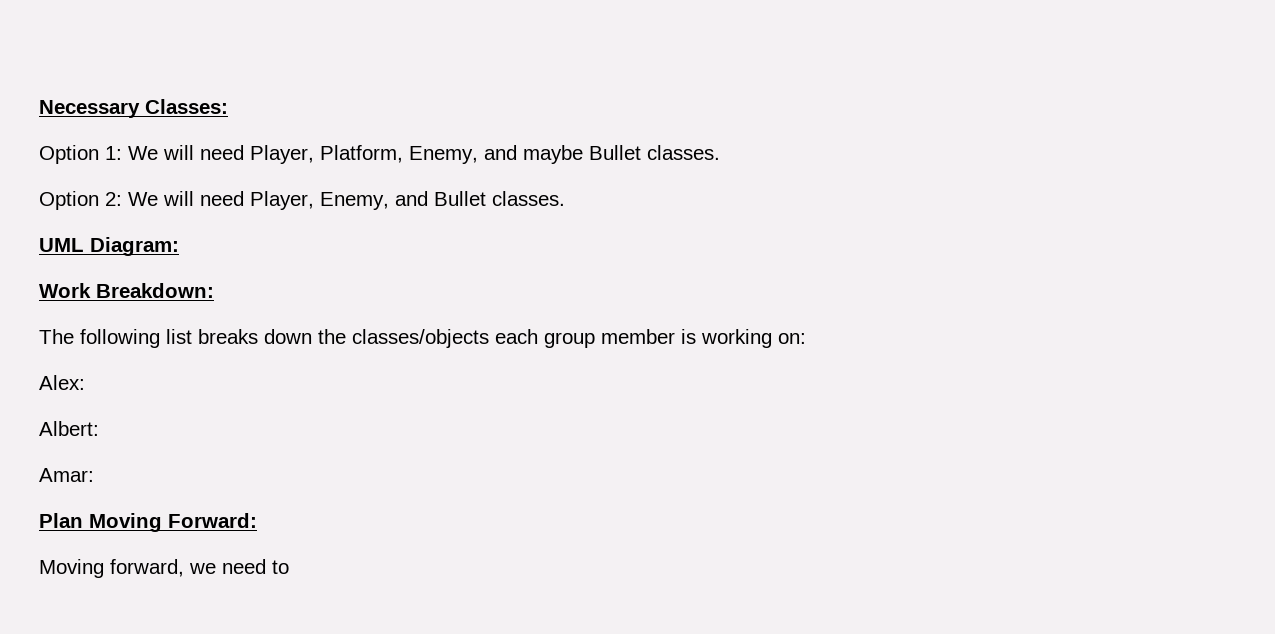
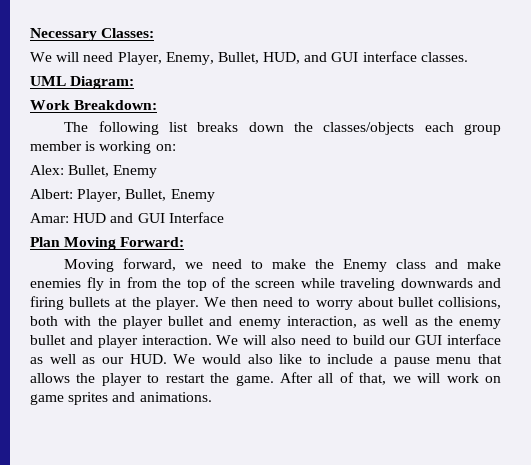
[39,145,720,164] [39,191,122,210] Option 1: We will need Player, Platform, Enemy, and maybe Bullet classes. // Option 2: -> (155, 33) none
[395,191,486,206] and Bullet -> [217,51,417,64] Bullet, HUD, and GUI interface
(85, 382) none -> [68,165,158,178] Bullet, Enemy
[39,468,94,482] // Amar: -> [77,189,215,202] [30,212,224,223] Player, Bullet, Enemy // Amar: HUD and GUI Interface
(289, 567) none -> [272,259,501,272] [30,277,501,291] [30,296,502,310] [30,316,501,329] [30,334,501,348] [30,354,503,367] [30,372,502,386] [30,392,212,405] make the Enemy class and make enemies fly in from the top of the screen while traveling downwards and firing bullets at the player. We then need to worry about bullet collisions, both with the player bullet and enemy interaction, as well as the enemy bullet and player interaction. We will also need to build our GUI interface as well as our HUD. We would also like to include a pause menu that allows the player to restart the game. After all of that, we will work on game sprites and animations.

